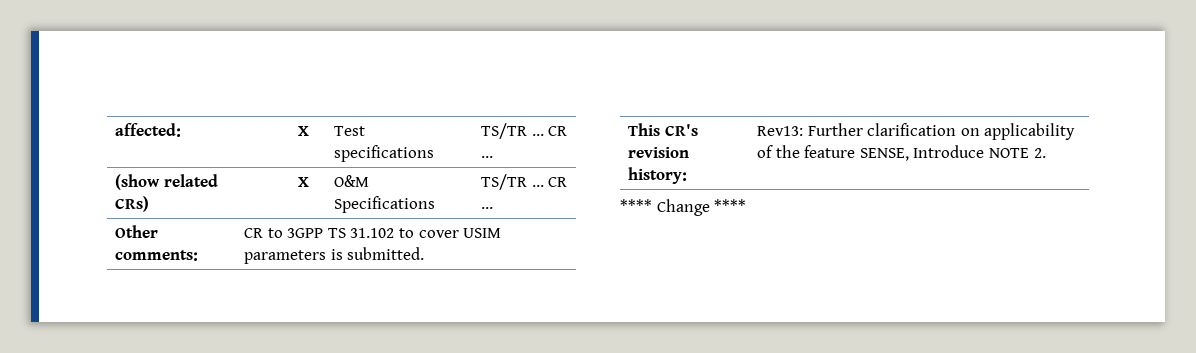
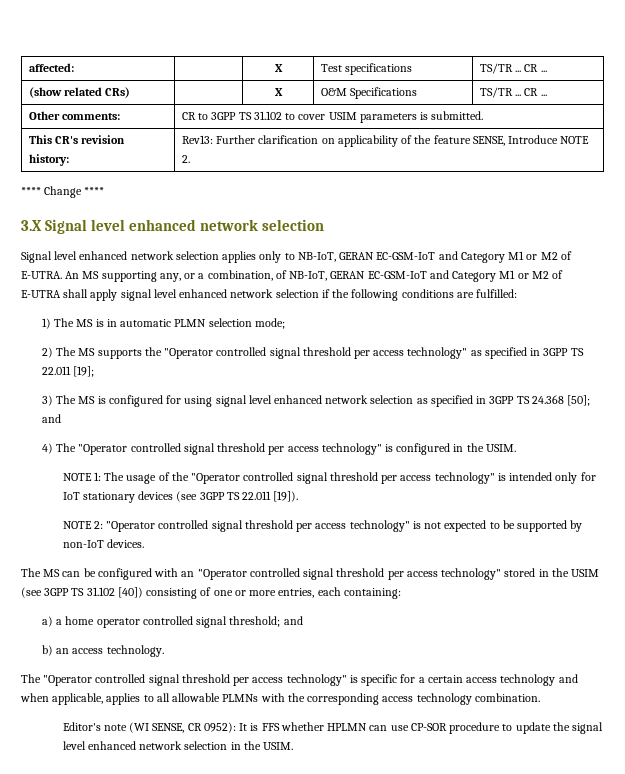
(747, 205) none -> [21,219,325,234] [21,251,572,263] [21,270,564,282] [21,289,518,301] [41,318,285,329] [41,347,584,359] [41,366,95,377] [41,395,591,407] [41,414,61,423] [41,443,516,455] [62,472,596,484] [62,491,299,503] [62,520,583,532] [62,539,144,548] [21,568,600,580] [21,587,401,599] [41,616,303,628] [41,645,164,657] [21,674,578,686] [20,693,540,705] [62,722,603,734] [62,741,294,750] // 3.X Signal level enhanced network selection // Signal level enhanced network selection applies only to NB-IoT, GERAN EC-GSM-IoT and Category M1 or M2 of E-UTRA. An MS supporting any, or a combination, of NB-IoT, GERAN EC-GSM-IoT and Category M1 or M2 of E-UTRA shall apply signal level enhanced network selection if the following conditions are fulfilled: // 1) The MS is in automatic PLMN selection mode; // 2) The MS supports the "Operator controlled signal threshold per access technology" as specified in 3GPP TS 22.011 [19]; // 3) The MS is configured for using signal level enhanced network selection as specified in 3GPP TS 24.368 [50]; and // 4) The "Operator controlled signal threshold per access technology" is configured in the USIM. // NOTE 1: The usage of the "Operator controlled signal threshold per access technology" is intended only for IoT stationary devices (see 3GPP TS 22.011 [19]). // NOTE 2: "Operator controlled signal threshold per access technology" is not expected to be supported by non-IoT devices. // The MS can be configured with an "Operator controlled signal threshold per access technology" stored in the USIM (see 3GPP TS 31.102 [40]) consisting of one or more entries, each containing: // a) a home operator controlled signal threshold; and // b) an access technology. // The "Operator controlled signal threshold per access technology" is specific for a certain access technology and when applicable, applies to all allowable PLMNs with the corresponding access technology combination. // Editor's note (WI SENSE, CR 0952): It is FFS whether HPLMN can use CP-SOR procedure to update the signal level enhanced network selection in the USIM.

